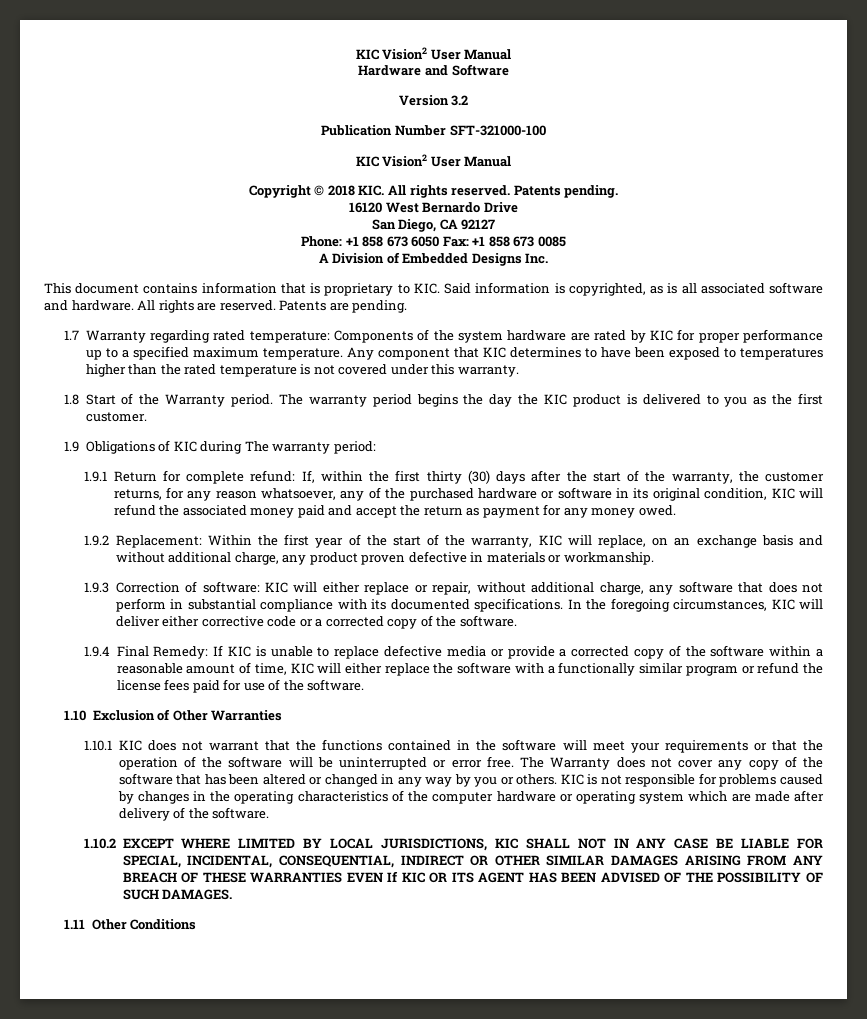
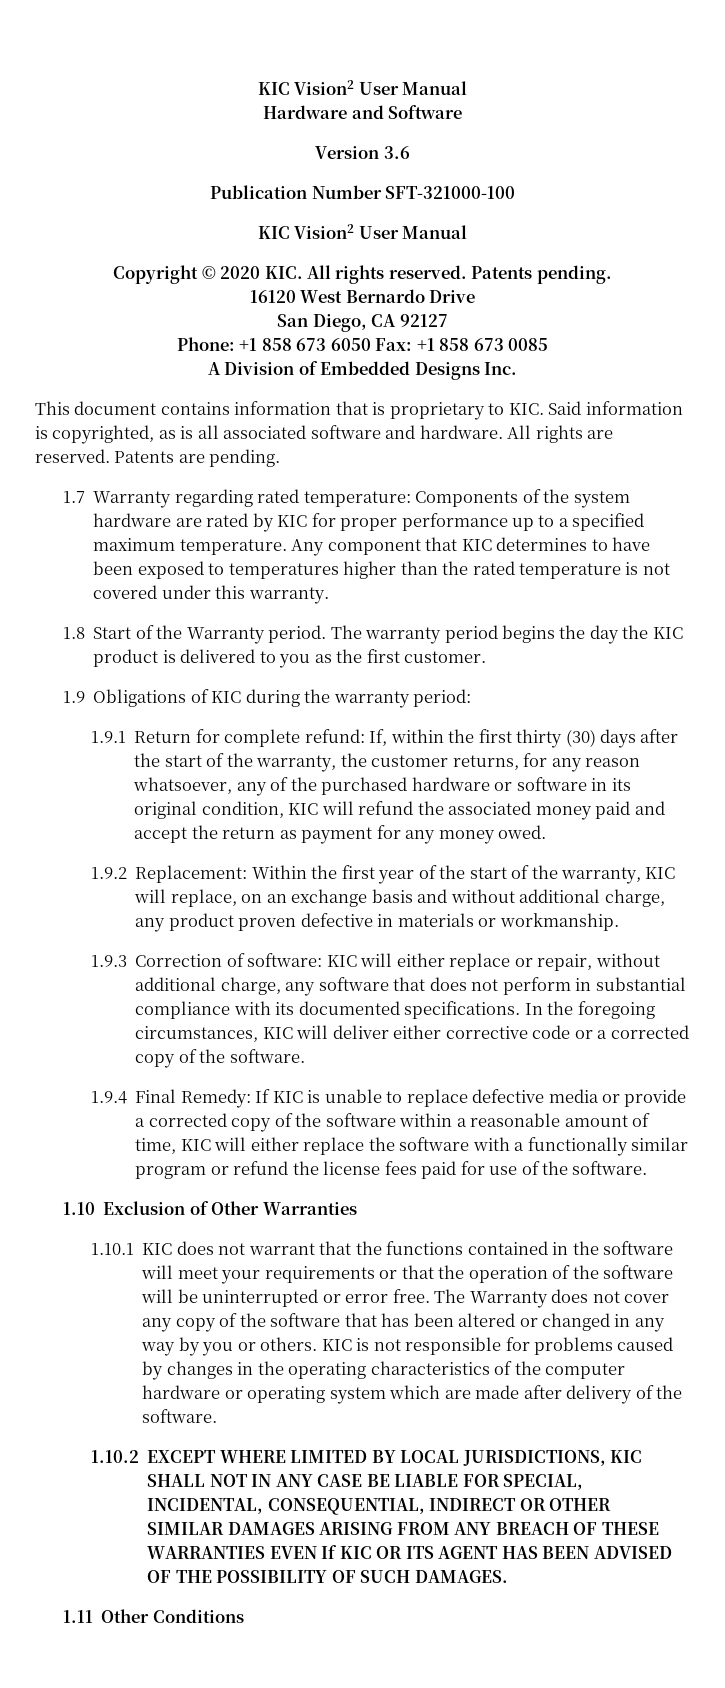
[451,95,469,106] 3.2 -> [383,146,410,159] 3.6
[327,185,355,196] 2018 -> [220,266,261,279] 2020
[244,441,269,452] The -> [304,689,331,703] the

